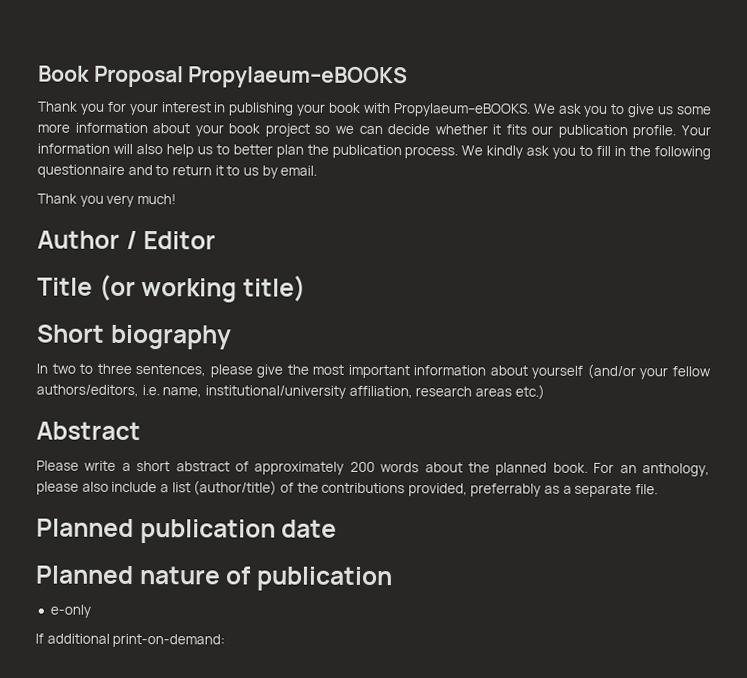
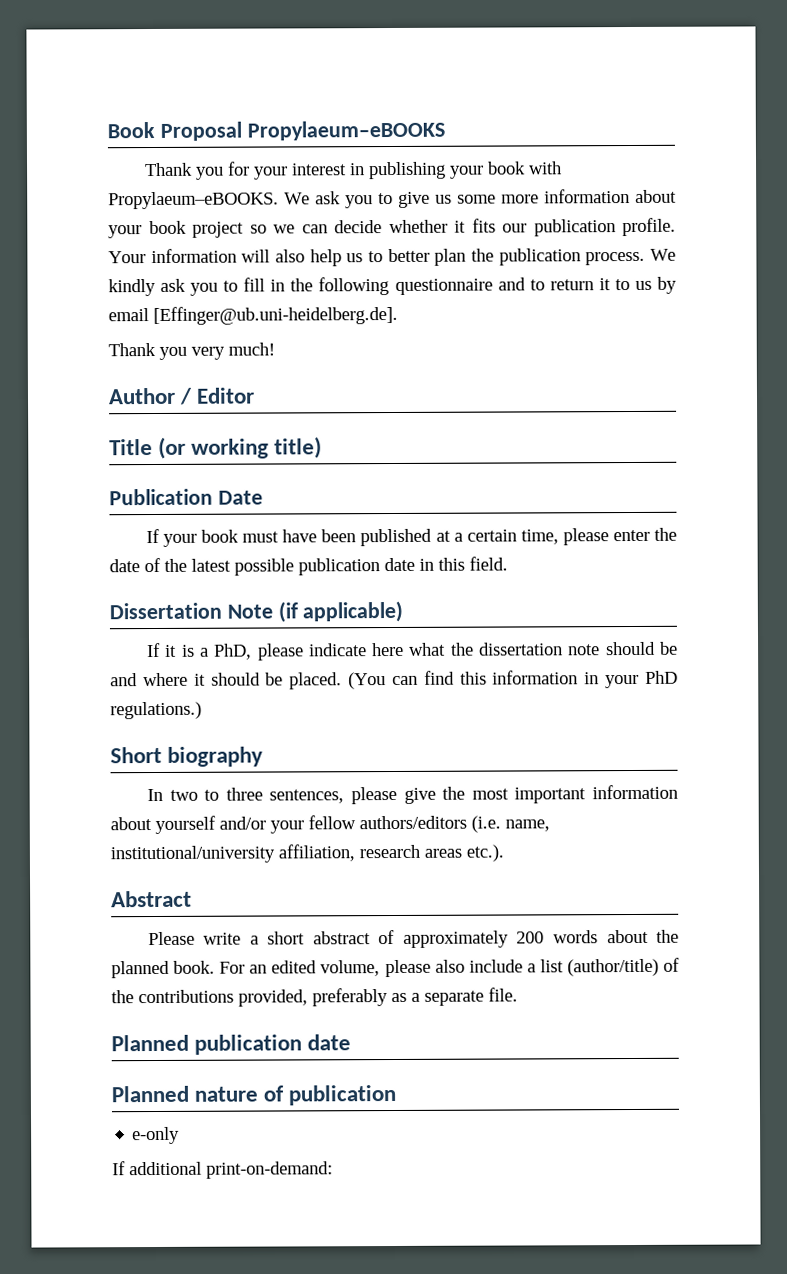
[280,165,318,176] email. -> [108,305,398,326] email [Effinger@ub.uni-heidelberg.de].
(306, 288) none -> [109,488,263,506] [145,527,677,547] [109,556,508,576] [109,600,404,623] [146,641,679,661] [110,670,678,690] [110,701,202,720] // Publication Date // If your book must have been published at a certain time, please enter the date of the latest possible publication date in this field. // Dissertation Note (if applicable) // If it is a PhD, please indicate here what the dissertation note should be and where it should be placed. (You can find this information in your PhD regulations.)
[586,363,636,380] (and/or -> [219,816,266,830] and/or
[36,384,160,398] authors/editors, i.e. -> [359,815,501,833] authors/editors (i.e.
[514,384,545,400] etc.) -> [466,844,504,862] etc.).
[641,463,710,477] anthology, -> [271,960,381,977] edited volume,
[470,483,542,497] preferrably -> [312,988,388,1007] preferably

